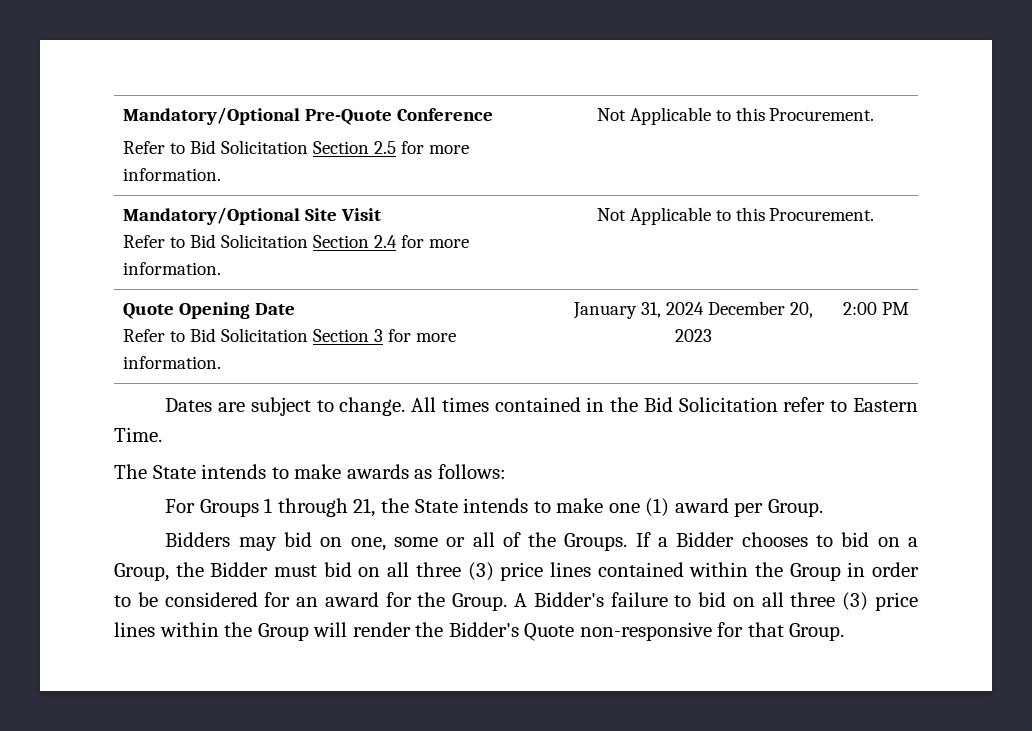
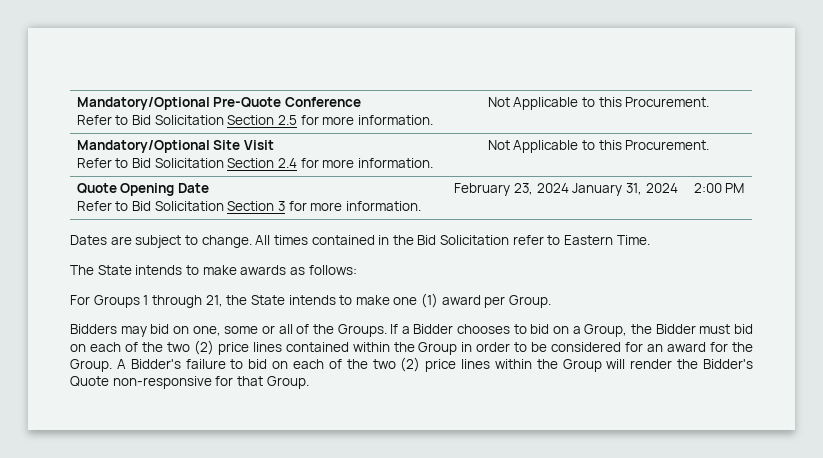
(222, 362) none -> [454,183,569,196] February 23, 2024
[707,301,813,318] [675,329,712,342] December 20, 2023 -> (678, 188) none
[387,562,494,581] all three (3) -> [89,340,214,355] each of the two (2)
[761,592,869,611] all three (3) -> [292,357,421,372] each of the two (2)

